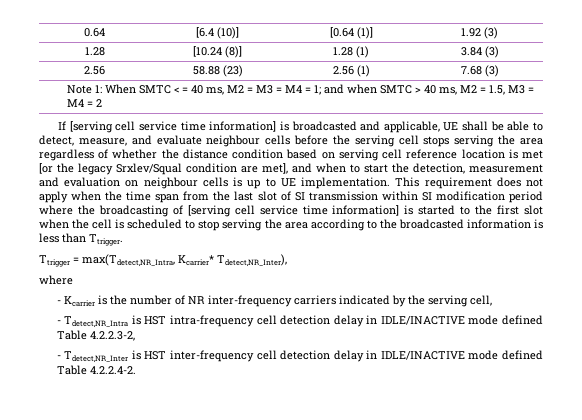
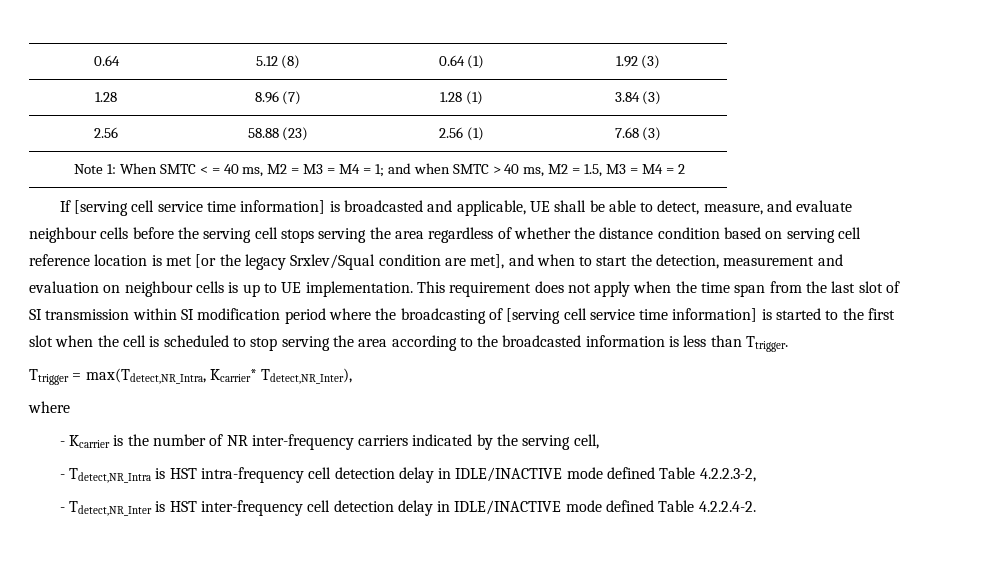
[196,27,239,39] [329,27,373,39] [6.4 (10)] | [0.64 (1)] -> [255,55,301,69] [438,55,485,69] 5.12 (8) | 0.64 (1)
[193,46,242,58] [10.24 (8)] -> [254,91,302,105] 8.96 (7)

